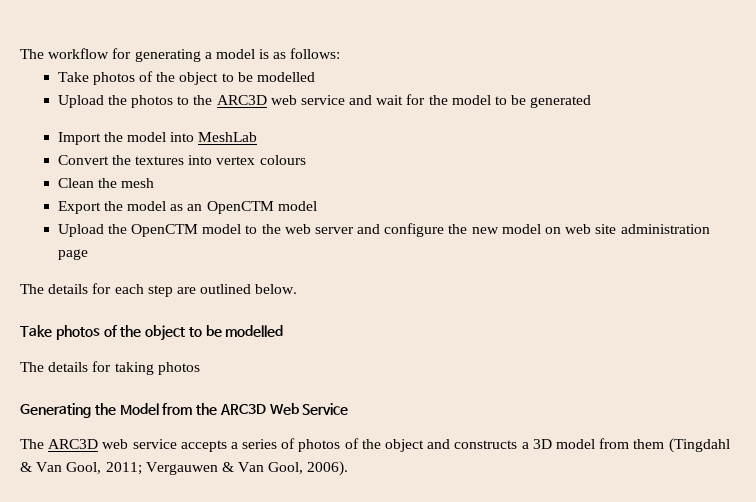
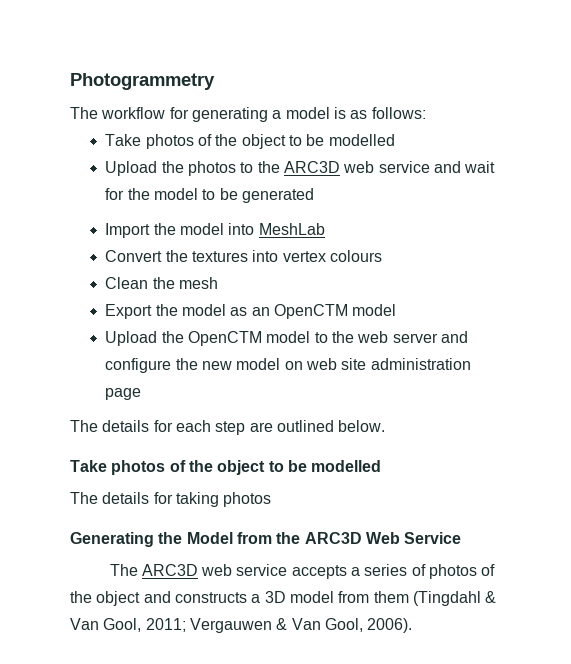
(20, 54) none -> [70,73,215,90] Photogrammetry //

